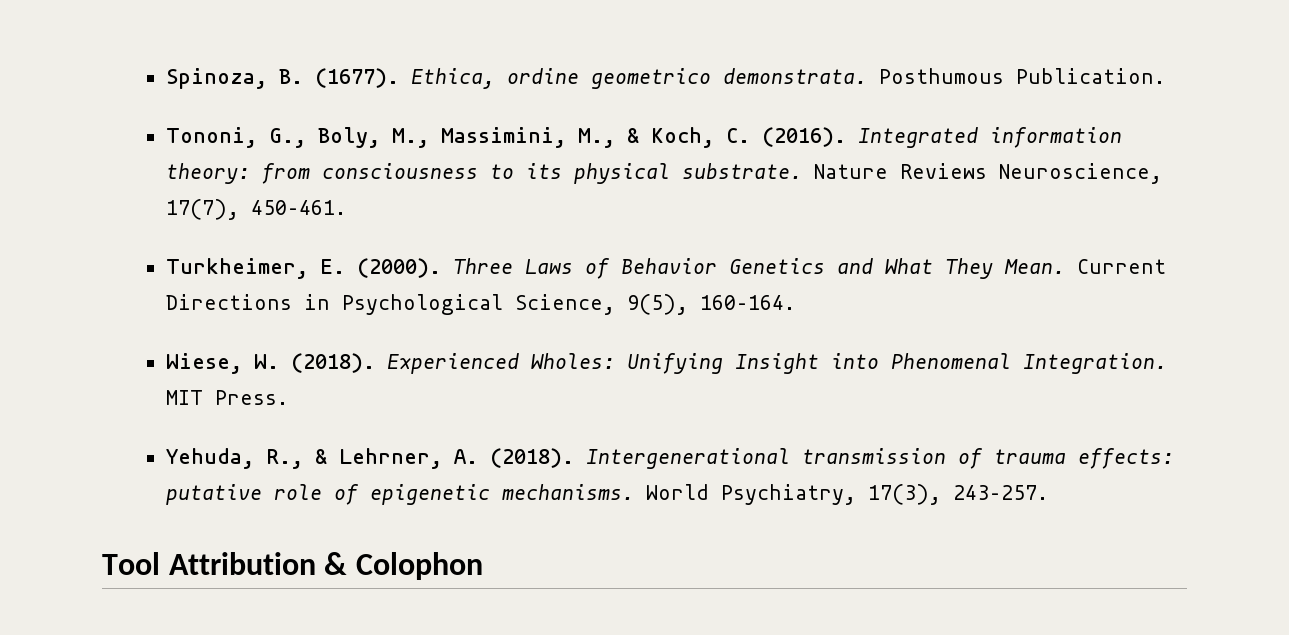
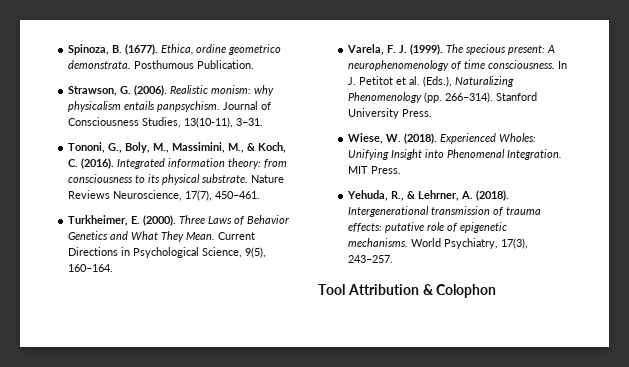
(1166, 76) none -> [67,85,274,96] [67,101,271,112] [67,117,263,128] // Strawson, G. (2006). Realistic monism: why physicalism entails panpsychism. Journal of Consciousness Studies, 13(10-11), 3–31.
(796, 302) none -> [346,44,555,55] [347,60,567,71] [347,76,514,87] [347,92,537,103] [347,108,432,119] // Varela, F. J. (1999). The specious present: A neurophenomenology of time consciousness. In J. Petitot et al. (Eds.), Naturalizing Phenomenology (pp. 266–314). Stanford University Press.

